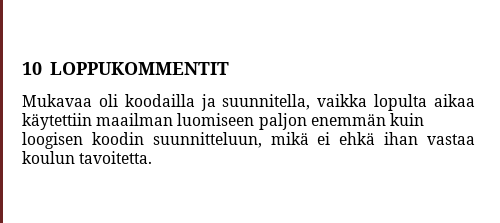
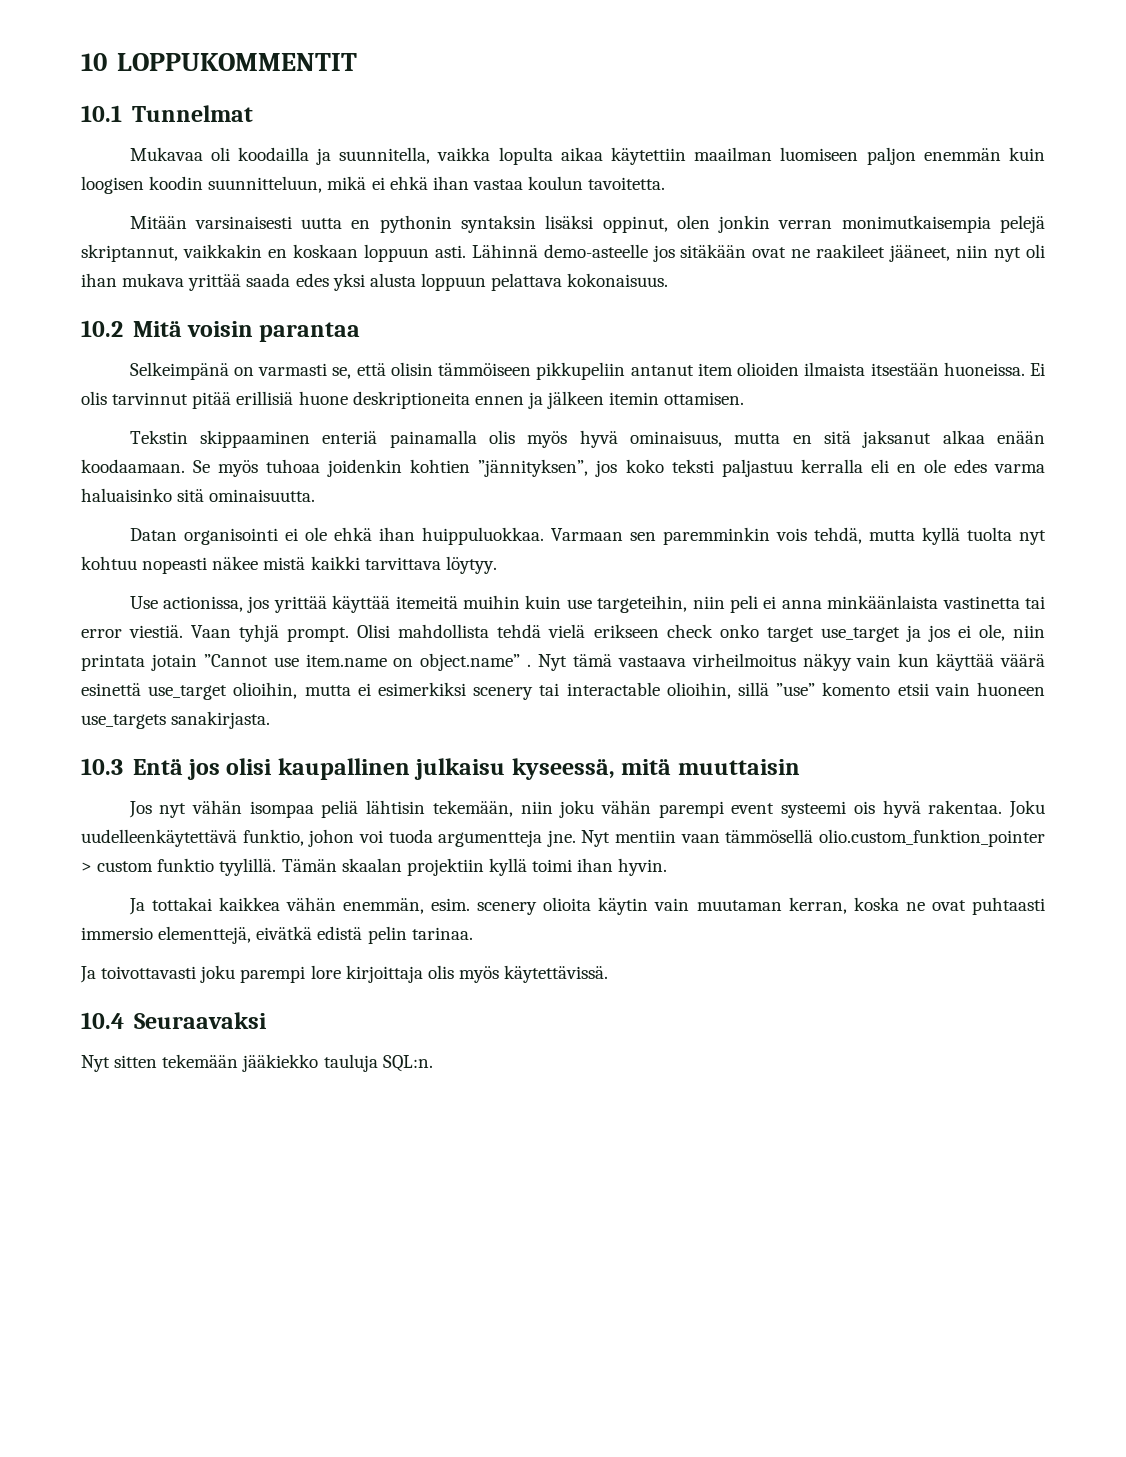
(229, 68) none -> [81,105,253,122] // 10.1 Tunnelmat
(153, 157) none -> [129,215,1045,233] [81,244,1045,262] [81,273,669,291] [81,320,361,342] [129,362,1045,380] [81,391,745,409] [129,430,1045,448] [81,459,1045,477] [81,488,316,502] [129,527,1046,545] [81,556,497,574] [129,595,1046,613] [81,624,1045,642] [81,653,1045,671] [81,682,1046,700] [81,711,271,729] [81,758,800,780] [128,800,1046,818] [81,829,1045,847] [81,858,668,876] [128,897,1045,915] [81,926,473,944] [80,965,609,983] [81,1012,267,1029] [81,1054,433,1072] // Mitään varsinaisesti uutta en pythonin syntaksin lisäksi oppinut, olen jonkin verran monimutkaisempia pelejä skriptannut, vaikkakin en koskaan loppuun asti. Lähinnä demo-asteelle jos sitäkään ovat ne raakileet jääneet, niin nyt oli ihan mukava yrittää saada edes yksi alusta loppuun pelattava kokonaisuus. // 10.2 Mitä voisin parantaa // Selkeimpänä on varmasti se, että olisin tämmöiseen pikkupeliin antanut item olioiden ilmaista itsestään huoneissa. Ei olis tarvinnut pitää erillisiä huone deskriptioneita ennen ja jälkeen itemin ottamisen. // Tekstin skippaaminen enteriä painamalla olis myös hyvä ominaisuus, mutta en sitä jaksanut alkaa enään koodaamaan. Se myös tuhoaa joidenkin kohtien ”jännityksen”, jos koko teksti paljastuu kerralla eli en ole edes varma haluaisinko sitä ominaisuutta. // Datan organisointi ei ole ehkä ihan huippuluokkaa. Varmaan sen paremminkin vois tehdä, mutta kyllä tuolta nyt kohtuu nopeasti näkee mistä kaikki tarvittava löytyy. // Use actionissa, jos yrittää käyttää itemeitä muihin kuin use targeteihin, niin peli ei anna minkäänlaista vastinetta tai error viestiä. Vaan tyhjä prompt. Olisi mahdollista tehdä vielä erikseen check onko target use_target ja jos ei ole, niin printata jotain ”Cannot use item.name on object.name” . Nyt tämä vastaava virheilmoitus näkyy vain kun käyttää väärä esinettä use_target olioihin, mutta ei esimerkiksi scenery tai interactable olioihin, sillä ”use” komento etsii vain huoneen use_targets sanakirjasta. // 10.3 Entä jos olisi kaupallinen julkaisu kyseessä, mitä muuttaisin // Jos nyt vähän isompaa peliä lähtisin tekemään, niin joku vähän parempi event systeemi ois hyvä rakentaa. Joku uudelleenkäytettävä funktio, johon voi tuoda argumentteja jne. Nyt mentiin vaan tämmösellä olio.custom_funktion_pointer > custom funktio tyylillä. Tämän skaalan projektiin kyllä toimi ihan hyvin. // Ja tottakai kaikkea vähän enemmän, esim. scenery olioita käytin vain muutaman kerran, koska ne ovat puhtaasti immersio elementtejä, eivätkä edistä pelin tarinaa. // Ja toivottavasti joku parempi lore kirjoittaja olis myös käytettävissä. // 10.4 Seuraavaksi // Nyt sitten tekemään jääkiekko tauluja SQL:n.

